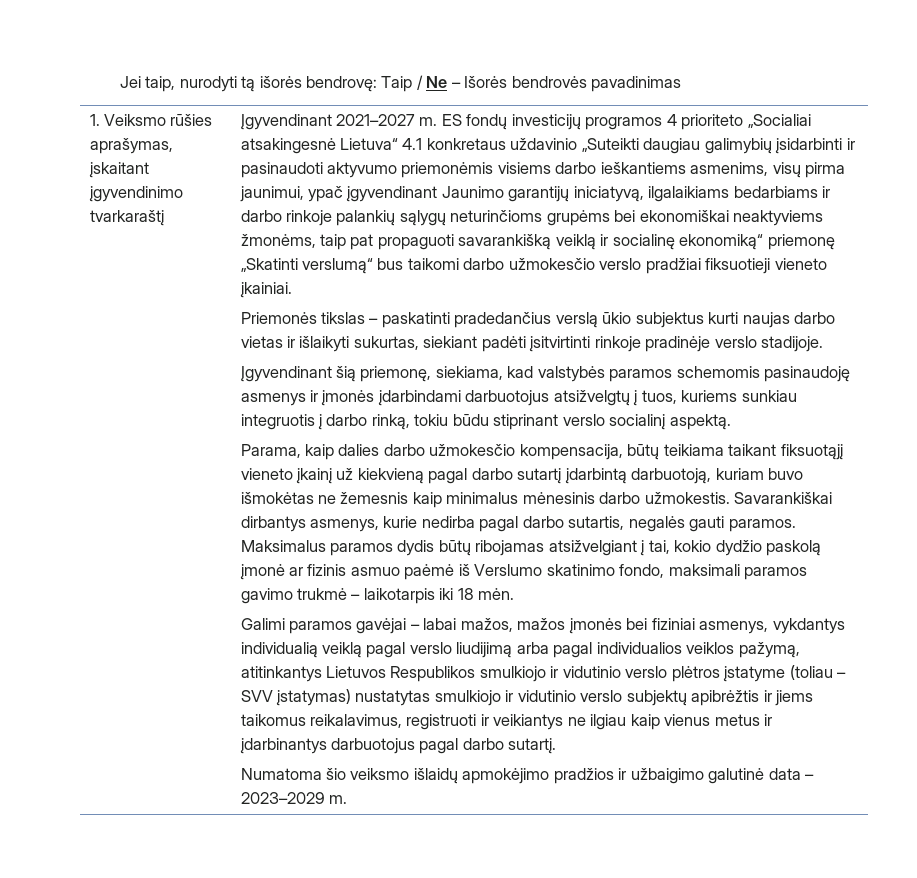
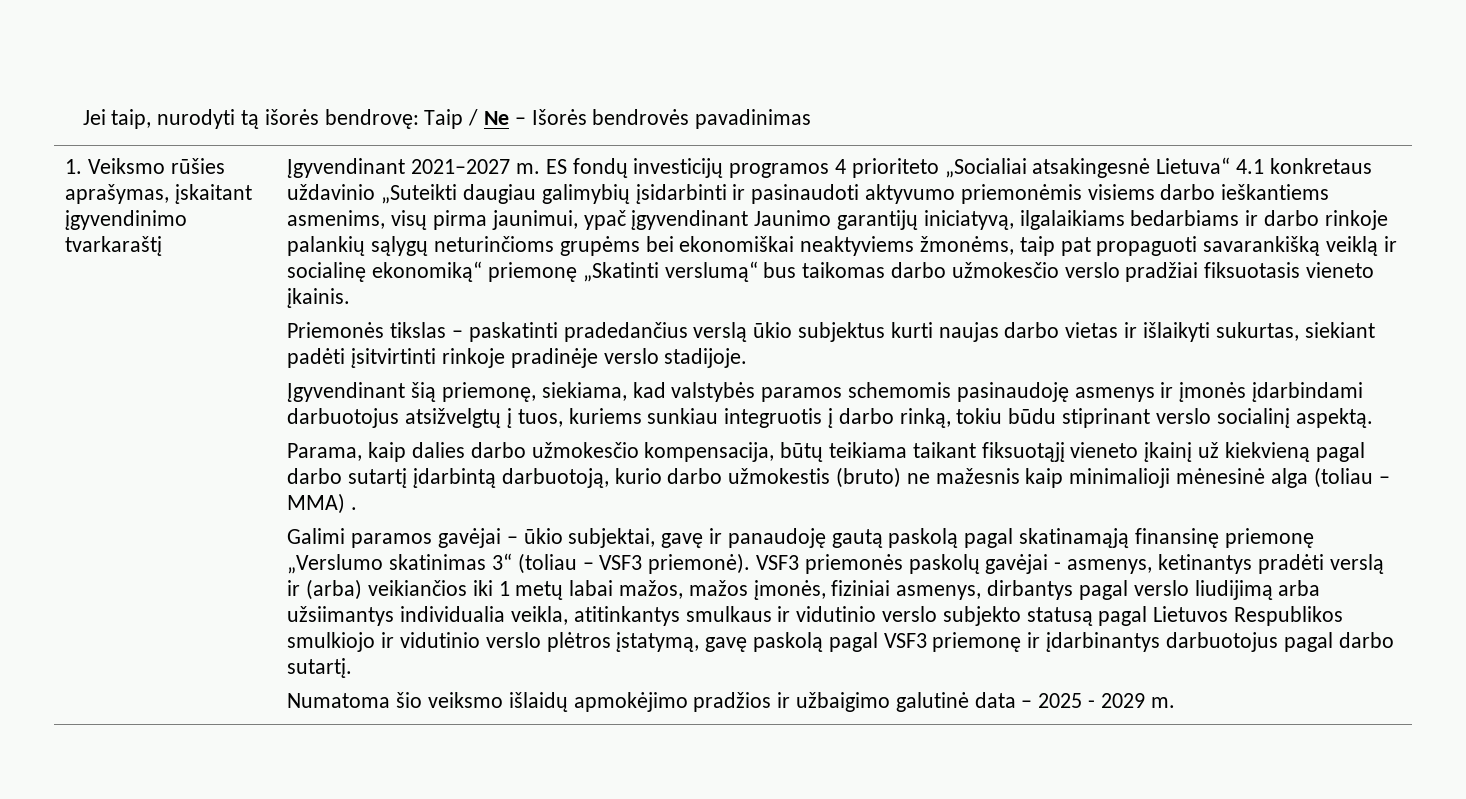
[407,258,459,270] taikomi -> [802,262,886,278] taikomas
[705,258,827,274] [239,282,292,298] fiksuotieji vieneto įkainiai. -> [1204,262,1375,278] [287,288,351,308] fiksuotasis vieneto įkainis.
[715,468,804,480] [240,492,833,508] [240,516,796,532] [240,540,822,556] [239,564,808,580] [240,588,515,604] [240,618,845,634] [240,642,800,658] [240,666,322,682] kuriam buvo išmokėtas ne žemesnis kaip minimalus mėnesinis darbo užmokestis. Savarankiškai dirbantys asmenys, kurie nedirba pagal darbo sutartis, negalės gauti paramos. Maksimalus paramos dydis būtų ribojamas atsižvelgiant į tai, kokio dydžio paskolą įmonė ar fizinis asmuo paėmė iš Verslumo skatinimo fondo, maksimali paramos gavimo trukmė – laikotarpis iki 18 mėn. // Galimi paramos gavėjai – labai mažos, mažos įmonės bei fiziniai asmenys, vykdantys individualią veiklą pagal verslo liudijimą arba pagal individualios veiklos pažymą, atitinkantys -> [614,467,1390,488] [287,493,358,514] [287,528,1314,548] [287,553,1384,574] [287,579,1321,600] [287,606,1148,626] kurio darbo užmokestis (bruto) ne mažesnis kaip minimalioji mėnesinė alga (toliau – MMA) . // Galimi paramos gavėjai – ūkio subjektai, gavę ir panaudoję gautą paskolą pagal skatinamąją finansinę priemonę „Verslumo skatinimas 3“ (toliau – VSF3 priemonė). VSF3 priemonės paskolų gavėjai - asmenys, ketinantys pradėti verslą ir (arba) veikiančios iki 1 metų labai mažos, mažos įmonės, fiziniai asmenys, dirbantys pagal verslo liudijimą arba užsiimantys individualia veikla, atitinkantys smulkaus ir vidutinio verslo subjekto statusą pagal
[723,665,847,682] [240,689,814,706] [240,714,760,730] įstatyme (toliau – SVV įstatymas) nustatytas smulkiojo ir vidutinio verslo subjektų apibrėžtis ir jiems taikomus reikalavimus, registruoti ir veikiantys ne ilgiau kaip vienus metus -> [616,632,1022,652] įstatymą, gavę paskolą pagal VSF3 priemonę
[240,792,325,804] 2023–2029 -> [1038,693,1145,708] 2025 - 2029

